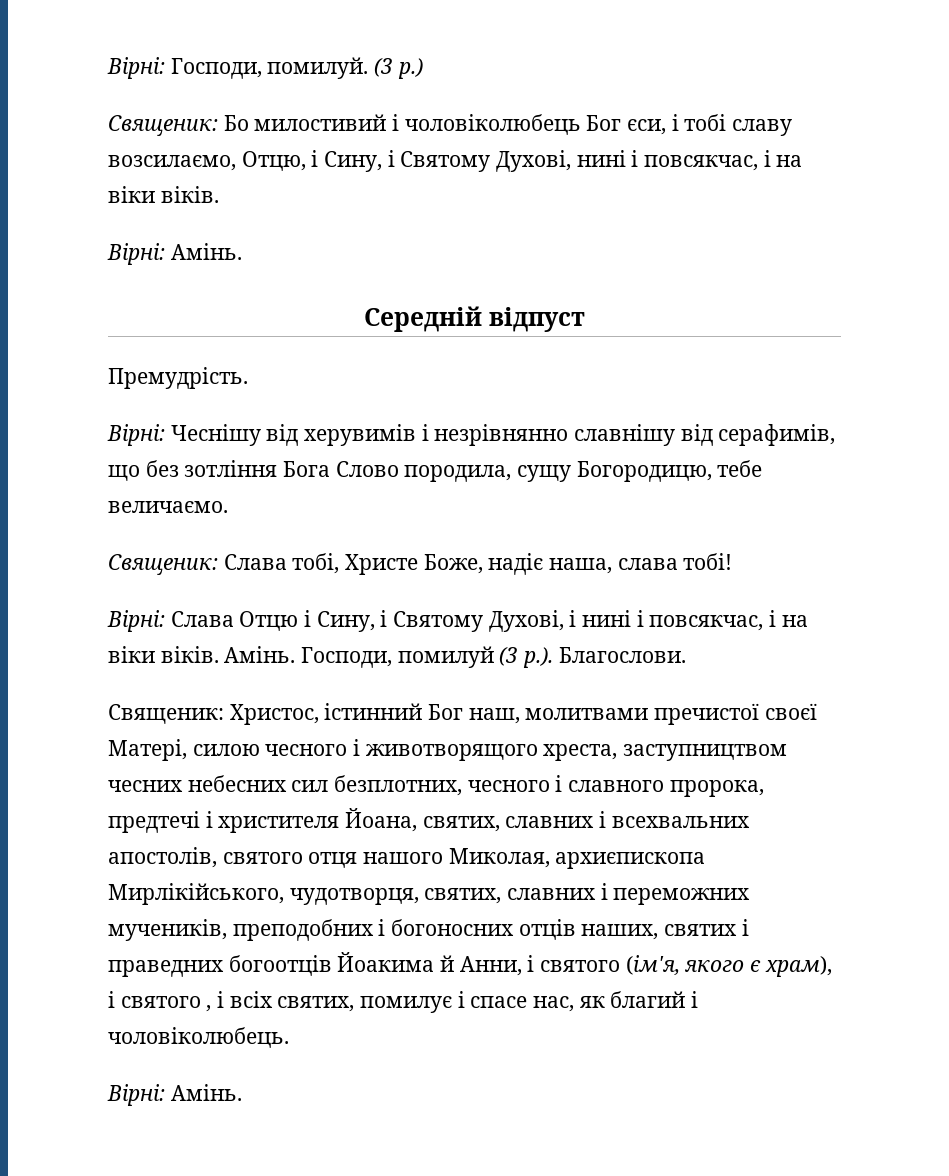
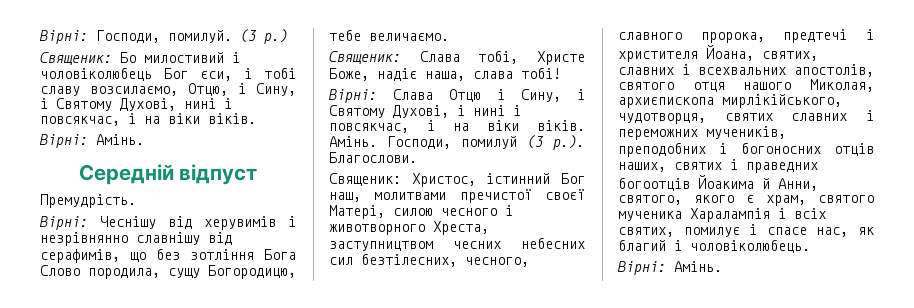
[365,744,618,761] животворящого хреста, -> [329,221,489,235] животворного Хреста,
[334,775,563,796] безплотних, чесного і -> [361,253,529,267] безтілесних, чесного,
[108,883,502,905] Мирлікійського, чудотворця, святих, -> [722,94,842,108] [618,113,773,124] мирлікійського, чудотворця, святих
[527,955,832,977] [108,991,212,1012] і святого (ім'я, якого є храм), і святого , -> [618,195,874,206] [618,208,770,222] святого, якого є храм, святого мученика Харалампія

